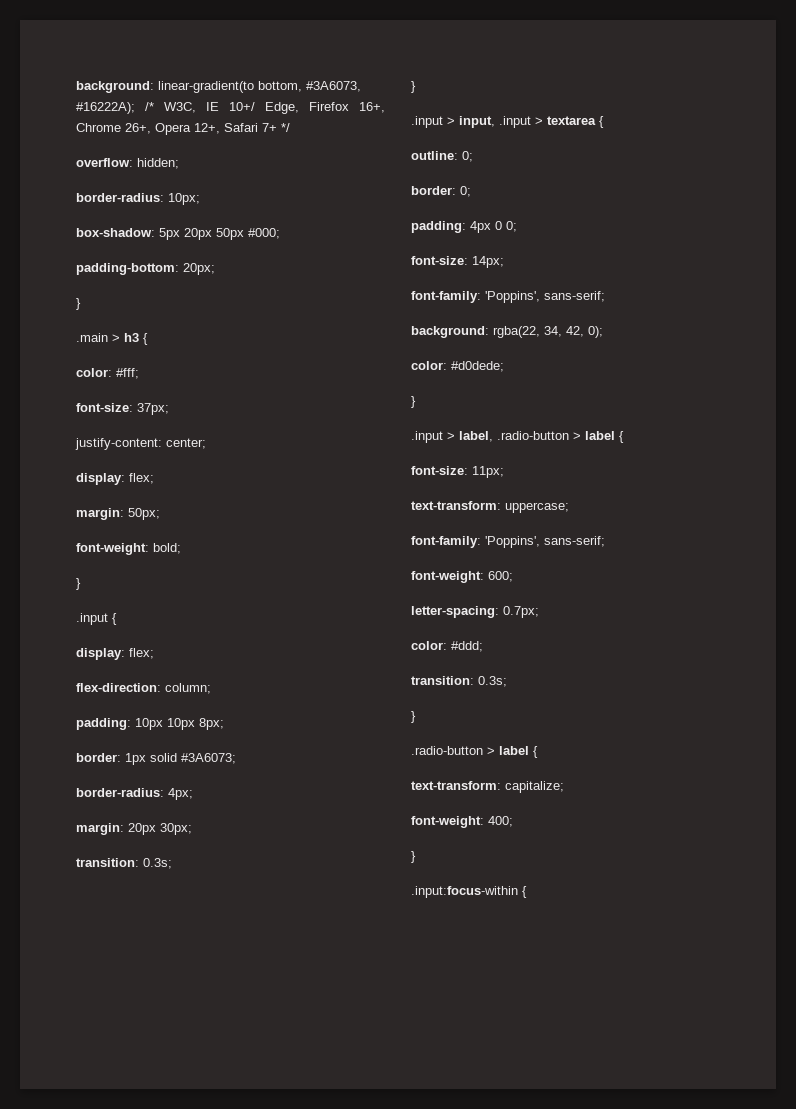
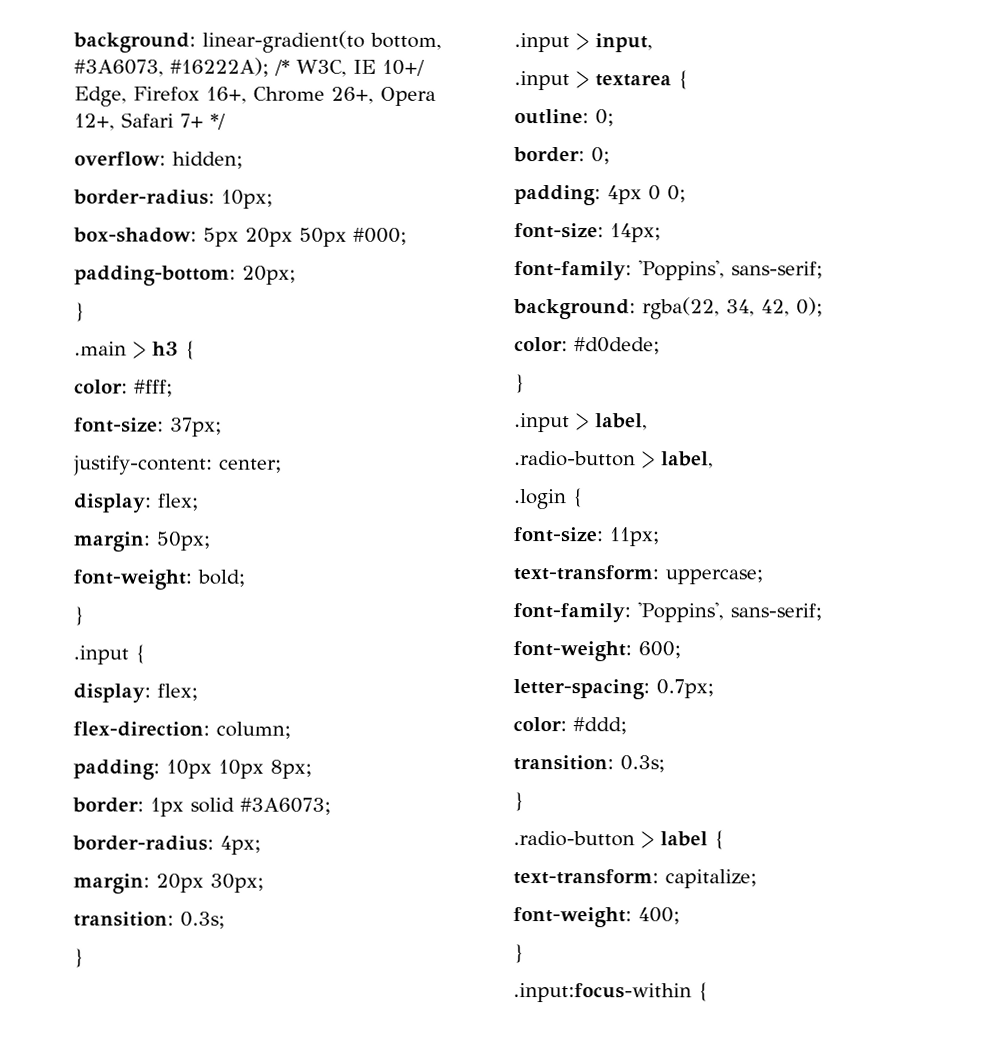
(495, 122) none -> (653, 43) //
[497,431,615,440] .radio-button > label -> [514,451,714,469] [514,489,567,510] // .radio-button > label, // .login

